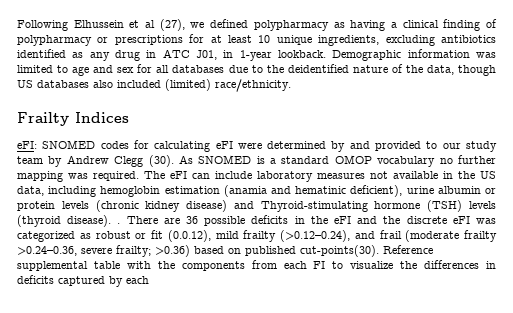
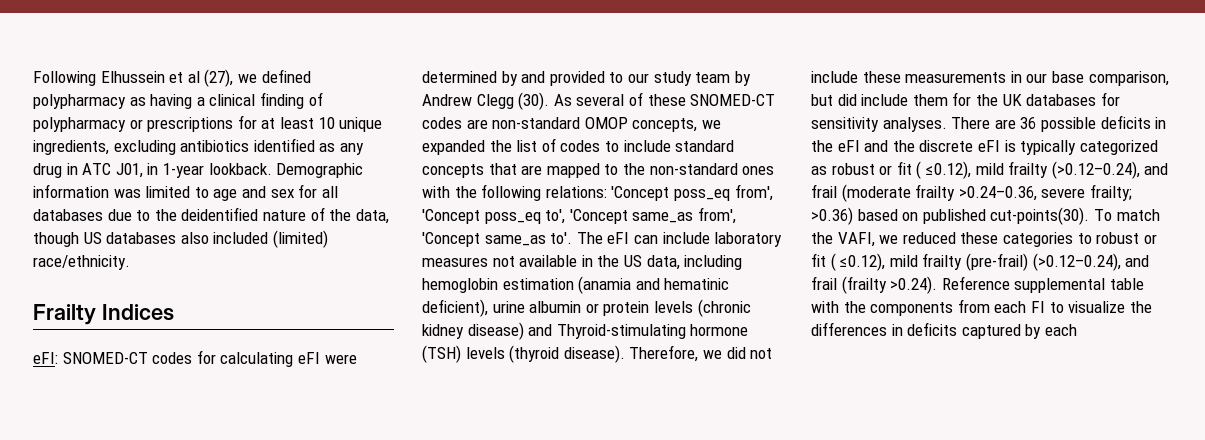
[42,140,96,149] SNOMED -> [62,352,148,364] SNOMED-CT
[198,155,496,167] [17,171,139,182] SNOMED is a standard OMOP vocabulary no further mapping was required. -> [576,92,776,106] [422,117,721,132] [422,138,735,155] [422,163,775,178] [422,184,773,201] [422,207,736,224] [422,232,573,247] several of these SNOMED-CT codes are non-standard OMOP concepts, we expanded the list of codes to include standard concepts that are mapped to the non-standard ones with the following relations: 'Concept poss_eq from', 'Concept poss_eq to', 'Concept same_as from', 'Concept same_as to'.
[117,223,121,224] . -> [629,345,773,362] [811,71,1169,86] [811,92,1120,106] [811,117,947,132] Therefore, we did not include these measurements in our base comparison, but did include them for the UK databases for sensitivity analyses.
[475,218,496,224] was -> [1004,140,1077,155] is typically
[167,230,211,242] (0.0.12), -> [916,161,971,179] ( ≤0.12),
(379, 251) none -> [1093,209,1160,221] [811,232,1157,247] [811,253,1150,271] [811,276,938,294] To match the VAFI, we reduced these categories to robust or fit ( ≤0.12), mild frailty (pre-frail) (>0.12–0.24), and frail (frailty >0.24).

